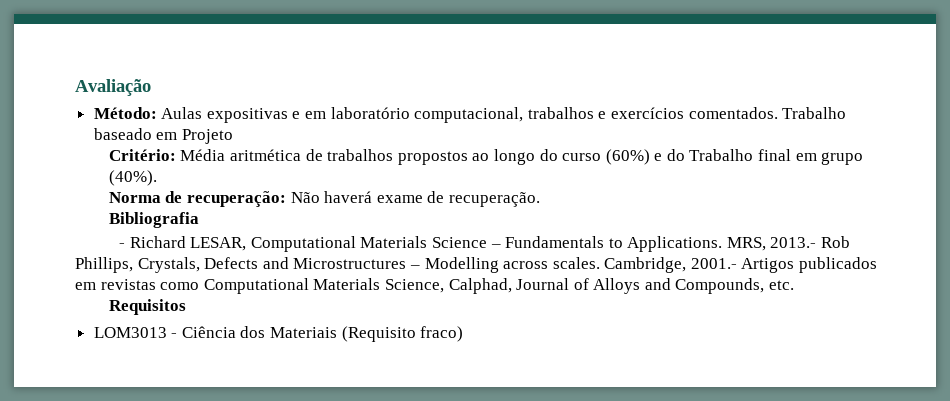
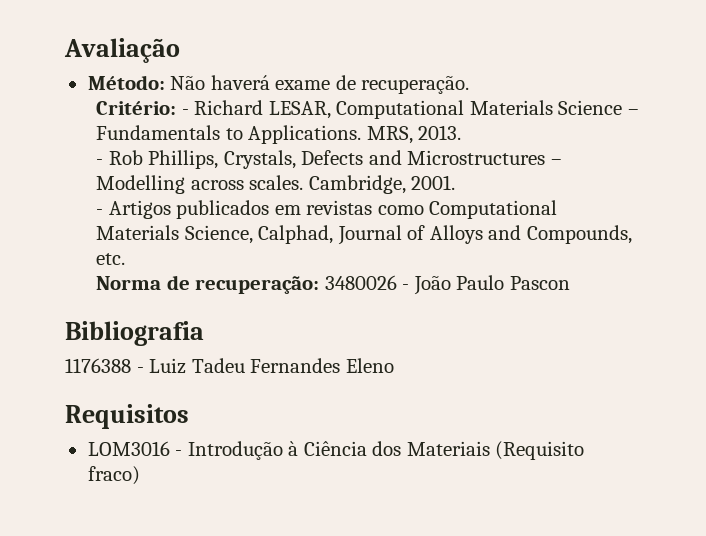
[161,107,847,123] [93,128,233,144] [108,149,864,165] [108,170,157,186] [108,191,286,207] Aulas expositivas e em laboratório computacional, trabalhos e exercícios comentados. Trabalho baseado em Projeto // Critério: Média aritmética de trabalhos propostos ao longo do curso (60%) e do Trabalho final em grupo (40%). // Norma de recuperação: -> (165, 82) none
[108,212,199,228] Bibliografia // -> [96,101,177,115] Critério:
[770,237,817,248] 2013.- -> [418,125,462,140] [96,159,104,165] 2013. // -
[690,258,737,269] 2001.- -> [411,175,456,190] [96,209,104,215] 2001. // -
[108,299,186,315] [93,327,178,338] Requisitos // LOM3013 - -> [96,275,570,295] [65,321,204,346] [65,358,394,374] [65,404,189,429] [87,441,299,460] Norma de recuperação: 3480026 - João Paulo Pascon // Bibliografia // 1176388 - Luiz Tadeu Fernandes Eleno // Requisitos // LOM3016 - Introdução à

